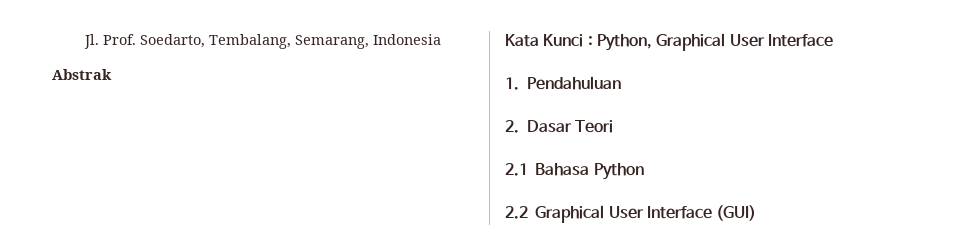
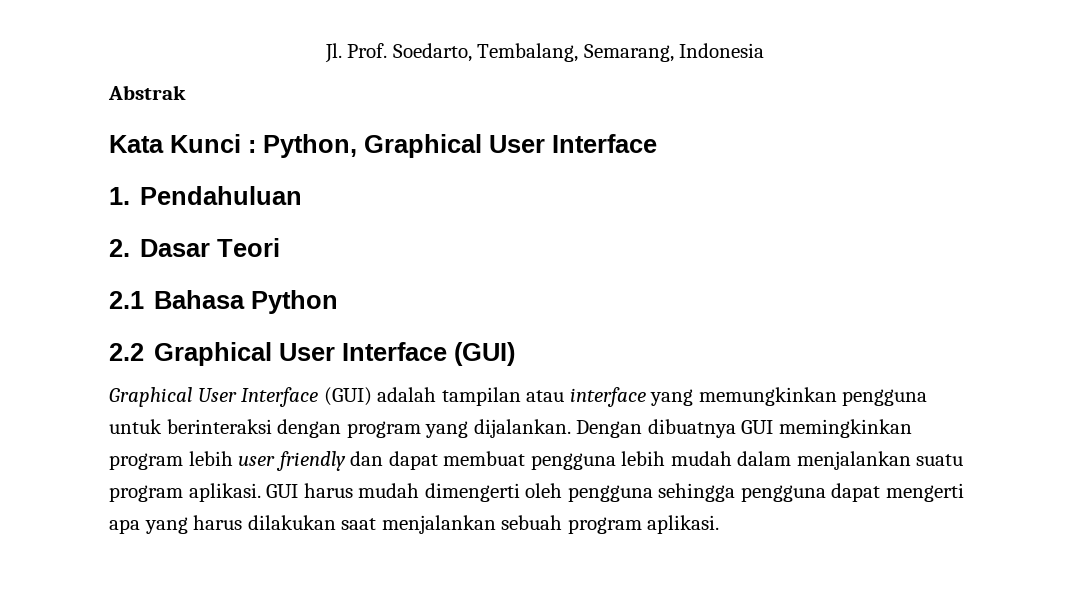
(757, 213) none -> [109,387,928,407] [109,419,912,438] [109,451,964,471] [109,483,964,502] [109,515,720,534] // Graphical User Interface (GUI) adalah tampilan atau interface yang memungkinkan pengguna untuk berinteraksi dengan program yang dijalankan. Dengan dibuatnya GUI memingkinkan program lebih user friendly dan dapat membuat pengguna lebih mudah dalam menjalankan suatu program aplikasi. GUI harus mudah dimengerti oleh pengguna sehingga pengguna dapat mengerti apa yang harus dilakukan saat menjalankan sebuah program aplikasi.

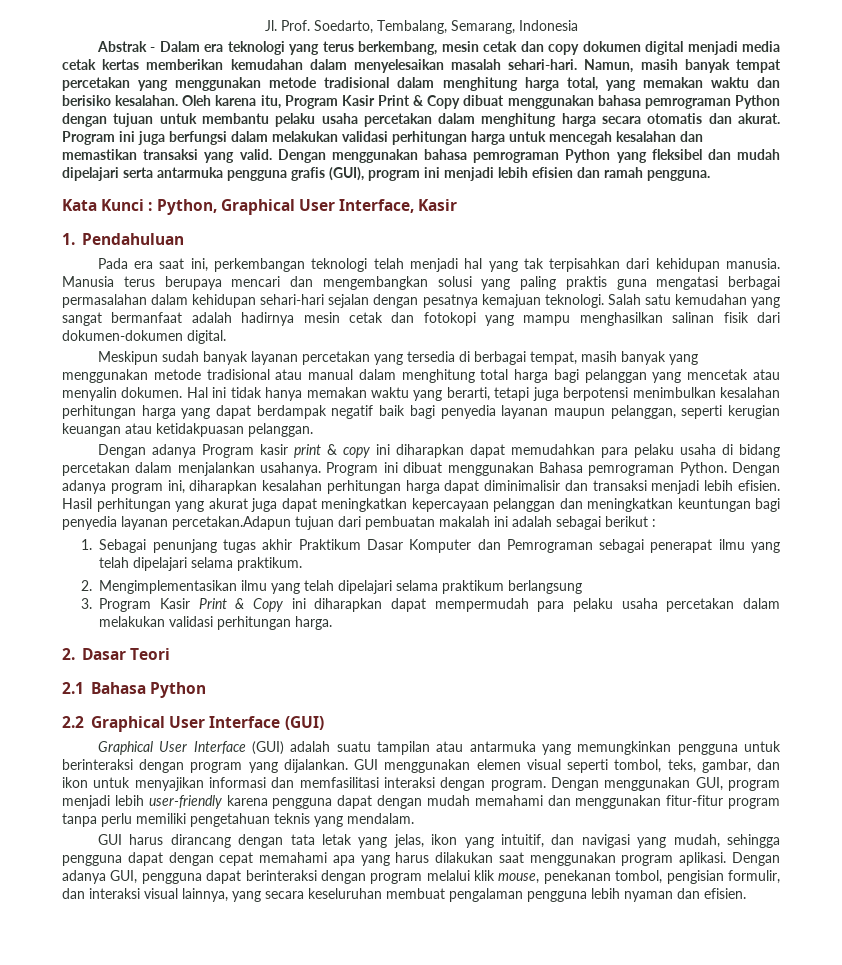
(186, 92) none -> [150,41,780,55] [62,59,781,73] [62,77,780,91] [62,95,780,109] [62,113,780,127] [62,131,703,145] [62,149,780,163] [62,167,710,181] - Dalam era teknologi yang terus berkembang, mesin cetak dan copy dokumen digital menjadi media cetak kertas memberikan kemudahan dalam menyelesaikan masalah sehari-hari. Namun, masih banyak tempat percetakan yang menggunakan metode tradisional dalam menghitung harga total, yang memakan waktu dan berisiko kesalahan. Oleh karena itu, Program Kasir Print & Copy dibuat menggunakan bahasa pemrograman Python dengan tujuan untuk membantu pelaku usaha percetakan dalam menghitung harga secara otomatis dan akurat. Program ini juga berfungsi dalam melakukan validasi perhitungan harga untuk mencegah kesalahan dan memastikan transaksi yang valid. Dengan menggunakan bahasa pemrograman Python yang fleksibel dan mudah dipelajari serta antarmuka pengguna grafis (GUI), program ini menjadi lebih efisien dan ramah pengguna.
[552,134,657,153] Interface -> [339,199,458,213] Interface, Kasir
(303, 195) none -> [97,258,781,272] [62,276,780,290] [62,294,780,308] [62,312,780,326] [62,330,226,344] [97,351,698,365] [62,369,780,383] [62,387,781,401] [62,405,780,419] [62,423,313,437] [97,444,781,458] [62,462,781,476] [62,480,780,494] [62,498,780,512] [62,516,656,530] [80,539,780,553] [99,557,303,571] [80,580,583,594] [80,598,781,612] [99,616,333,630] // Pada era saat ini, perkembangan teknologi telah menjadi hal yang tak terpisahkan dari kehidupan manusia. Manusia terus berupaya mencari dan mengembangkan solusi yang paling praktis guna mengatasi berbagai permasalahan dalam kehidupan sehari-hari sejalan dengan pesatnya kemajuan teknologi. Salah satu kemudahan yang sangat bermanfaat adalah hadirnya mesin cetak dan fotokopi yang mampu menghasilkan salinan fisik dari dokumen-dokumen digital. // Meskipun sudah banyak layanan percetakan yang tersedia di berbagai tempat, masih banyak yang menggunakan metode tradisional atau manual dalam menghitung total harga bagi pelanggan yang mencetak atau menyalin dokumen. Hal ini tidak hanya memakan waktu yang berarti, tetapi juga berpotensi menimbulkan kesalahan perhitungan harga yang dapat berdampak negatif baik bagi penyedia layanan maupun pelanggan, seperti kerugian keuangan atau ketidakpuasan pelanggan. // Dengan adanya Program kasir print & copy ini diharapkan dapat memudahkan para pelaku usaha di bidang percetakan dalam menjalankan usahanya. Program ini dibuat menggunakan Bahasa pemrograman Python. Dengan adanya program ini, diharapkan kesalahan perhitungan harga dapat diminimalisir dan transaksi menjadi lebih efisien. Hasil perhitungan yang akurat juga dapat meningkatkan kepercayaan pelanggan dan meningkatkan keuntungan bagi penyedia layanan percetakan.Adapun tujuan dari pembuatan makalah ini adalah sebagai berikut : // 1. Sebagai penunjang tugas akhir Praktikum Dasar Komputer dan Pemrograman sebagai penerapat ilmu yang telah dipelajari selama praktikum. // 2. Mengimplementasikan ilmu yang telah dipelajari selama praktikum berlangsung // 3. Program Kasir Print & Copy ini diharapkan dapat mempermudah para pelaku usaha percetakan dalam melakukan validasi perhitungan harga.
(437, 394) none -> [336,741,371,752] suatu
[569,387,646,407] interface -> [469,741,536,752] antarmuka
[576,419,912,438] [109,451,964,471] [109,483,964,502] Dengan dibuatnya GUI memingkinkan program lebih user friendly dan dapat membuat pengguna lebih mudah dalam menjalankan suatu program aplikasi. GUI harus mudah dimengerti oleh pengguna sehingga pengguna dapat mengerti -> [354,759,781,773] [62,777,781,791] [62,795,780,809] [62,813,414,827] [97,834,781,848] [62,852,328,866] GUI menggunakan elemen visual seperti tombol, teks, gambar, dan ikon untuk menyajikan informasi dan memfasilitasi interaksi dengan program. Dengan menggunakan GUI, program menjadi lebih user-friendly karena pengguna dapat dengan mudah memahami dan menggunakan fitur-fitur program tanpa perlu memiliki pengetahuan teknis yang mendalam. // GUI harus dirancang dengan tata letak yang jelas, ikon yang intuitif, dan navigasi yang mudah, sehingga pengguna dapat dengan cepat memahami
[381,515,720,534] menjalankan sebuah program aplikasi. -> [529,852,780,866] [62,870,780,884] [62,888,746,902] menggunakan program aplikasi. Dengan adanya GUI, pengguna dapat berinteraksi dengan program melalui klik mouse, penekanan tombol, pengisian formulir, dan interaksi visual lainnya, yang secara keseluruhan membuat pengalaman pengguna lebih nyaman dan efisien.

